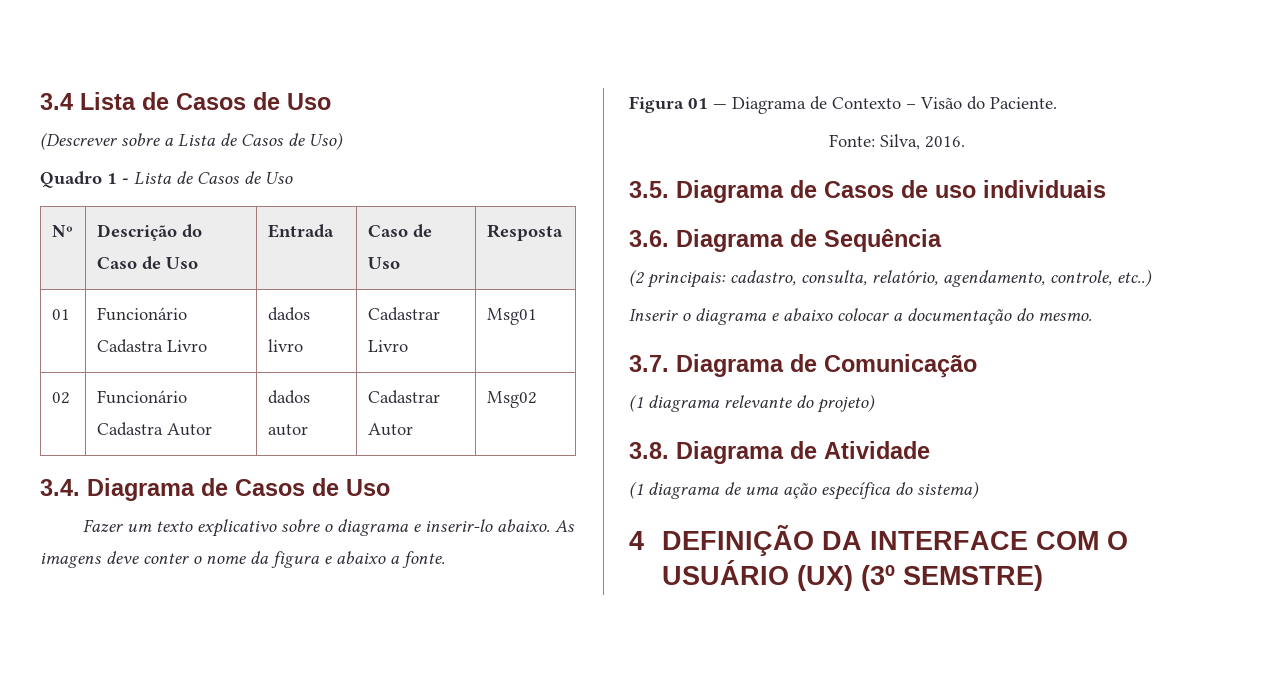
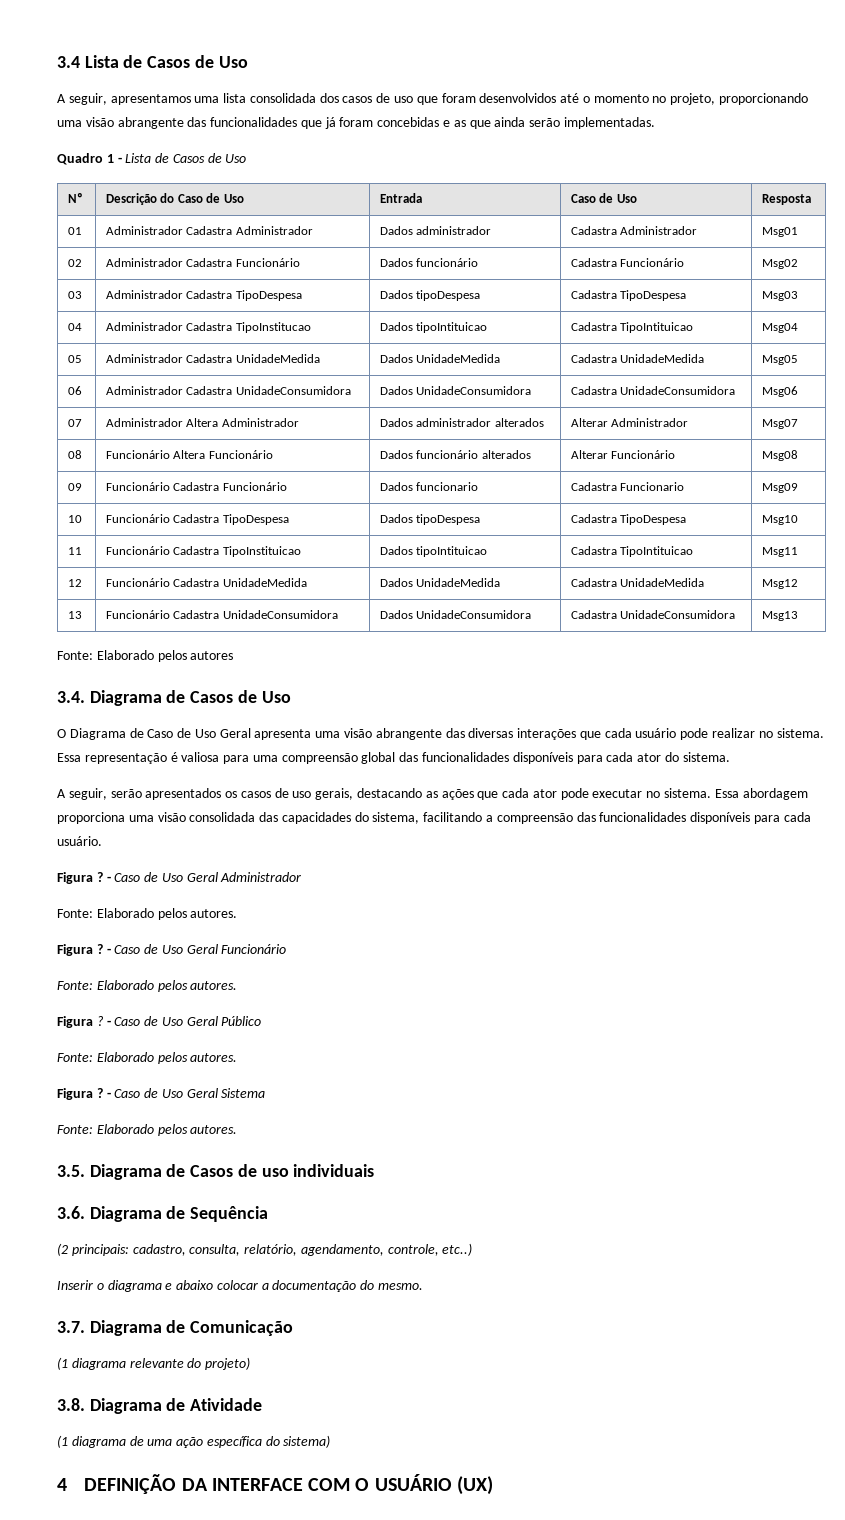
[40,132,343,150] (Descrever sobre a Lista de Casos de Uso) -> [57,93,809,105] [57,117,655,129] A seguir, apresentamos uma lista consolidada dos casos de uso que foram desenvolvidos até o momento no projeto, proporcionando uma visão abrangente das funcionalidades que já foram concebidas e as que ainda serão implementadas.
[96,307,187,321] [96,339,207,353] [267,307,310,321] [267,339,303,352] [367,307,440,321] [367,340,408,352] [486,308,537,325] [51,392,70,404] [96,390,187,404] [96,422,212,436] [267,390,310,404] [267,424,308,436] [367,390,440,404] [367,423,413,436] [486,391,537,408] Funcionário Cadastra Livro | dados livro | Cadastrar Livro | Msg01 // 02 | Funcionário Cadastra Autor | dados autor | Cadastrar Autor | Msg02 -> [106,226,313,235] [380,226,492,235] [571,226,698,235] [762,227,799,237] [68,259,83,267] [106,258,300,267] [380,258,479,267] [571,258,685,267] [762,259,799,269] [68,291,83,299] [106,290,302,301] [380,290,481,301] [571,290,687,301] [762,291,799,301] [68,323,83,331] [106,322,311,333] [380,322,488,333] [571,322,694,333] [762,323,799,333] [68,355,83,363] [106,354,320,363] [380,354,501,363] [571,354,705,363] [762,355,799,365] [68,386,83,395] [106,386,351,395] [380,386,532,395] [571,386,736,395] [762,386,799,397] [68,419,83,427] [106,418,299,427] [380,418,544,427] [571,418,689,427] [762,419,799,429] [68,450,83,459] [106,450,273,459] [380,450,531,459] [571,450,676,459] [762,450,799,461] [68,483,83,491] [106,482,287,491] [380,482,479,491] [571,482,685,491] [762,483,799,493] [68,515,83,523] [106,514,289,525] [380,514,481,525] [571,514,687,525] [762,515,799,525] [68,547,83,555] [106,546,301,557] [380,546,488,557] [571,546,694,557] [762,547,799,557] [68,579,83,587] [106,578,307,587] [380,578,501,587] [571,578,705,587] [762,579,799,589] [68,611,83,619] [106,610,338,619] [380,610,532,619] [571,610,736,619] [762,611,799,621] [57,650,234,662] Administrador Cadastra Administrador | Dados administrador | Cadastra Administrador | Msg01 // 02 | Administrador Cadastra Funcionário | Dados funcionário | Cadastra Funcionário | Msg02 // 03 | Administrador Cadastra TipoDespesa | Dados tipoDespesa | Cadastra TipoDespesa | Msg03 // 04 | Administrador Cadastra TipoInstitucao | Dados tipoIntituicao | Cadastra TipoIntituicao | Msg04 // 05 | Administrador Cadastra UnidadeMedida | Dados UnidadeMedida | Cadastra UnidadeMedida | Msg05 // 06 | Administrador Cadastra UnidadeConsumidora | Dados UnidadeConsumidora | Cadastra UnidadeConsumidora | Msg06 // 07 | Administrador Altera Administrador | Dados administrador alterados | Alterar Administrador | Msg07 // 08 | Funcionário Altera Funcionário | Dados funcionário alterados | Alterar Funcionário | Msg08 // 09 | Funcionário Cadastra Funcionário | Dados funcionario | Cadastra Funcionario | Msg09 // 10 | Funcionário Cadastra TipoDespesa | Dados tipoDespesa | Cadastra TipoDespesa | Msg10 // 11 | Funcionário Cadastra TipoInstituicao | Dados tipoIntituicao | Cadastra TipoIntituicao | Msg11 // 12 | Funcionário Cadastra UnidadeMedida | Dados UnidadeMedida | Cadastra UnidadeMedida | Msg12 // 13 | Funcionário Cadastra UnidadeConsumidora | Dados UnidadeConsumidora | Cadastra UnidadeConsumidora | Msg13 // Fonte: Elaborado pelos autores
[82,519,574,537] [40,551,445,568] [629,96,1057,114] [829,134,965,150] Fazer um texto explicativo sobre o diagrama e inserir-lo abaixo. As imagens deve conter o nome da figura e abaixo a fonte. // Figura 01 — Diagrama de Contexto – Visão do Paciente. // Fonte: Silva, 2016. -> [57,728,824,740] [57,752,730,764] [57,788,808,800] [57,812,811,824] [57,836,102,846] [57,872,302,884] [57,908,238,920] [57,944,287,956] [57,980,238,992] [57,1016,262,1028] [57,1052,238,1064] [57,1088,266,1100] [57,1124,238,1136] O Diagrama de Caso de Uso Geral apresenta uma visão abrangente das diversas interações que cada usuário pode realizar no sistema. Essa representação é valiosa para uma compreensão global das funcionalidades disponíveis para cada ator do sistema. // A seguir, serão apresentados os casos de uso gerais, destacando as ações que cada ator pode executar no sistema. Essa abordagem proporciona uma visão consolidada das capacidades do sistema, facilitando a compreensão das funcionalidades disponíveis para cada usuário. // Figura ? - Caso de Uso Geral Administrador // Fonte: Elaborado pelos autores. // Figura ? - Caso de Uso Geral Funcionário // Fonte: Elaborado pelos autores. // Figura ? - Caso de Uso Geral Público // Fonte: Elaborado pelos autores. // Figura ? - Caso de Uso Geral Sistema // Fonte: Elaborado pelos autores.
[860,565,1043,591] (3º SEMSTRE) -> (493, 1485) none

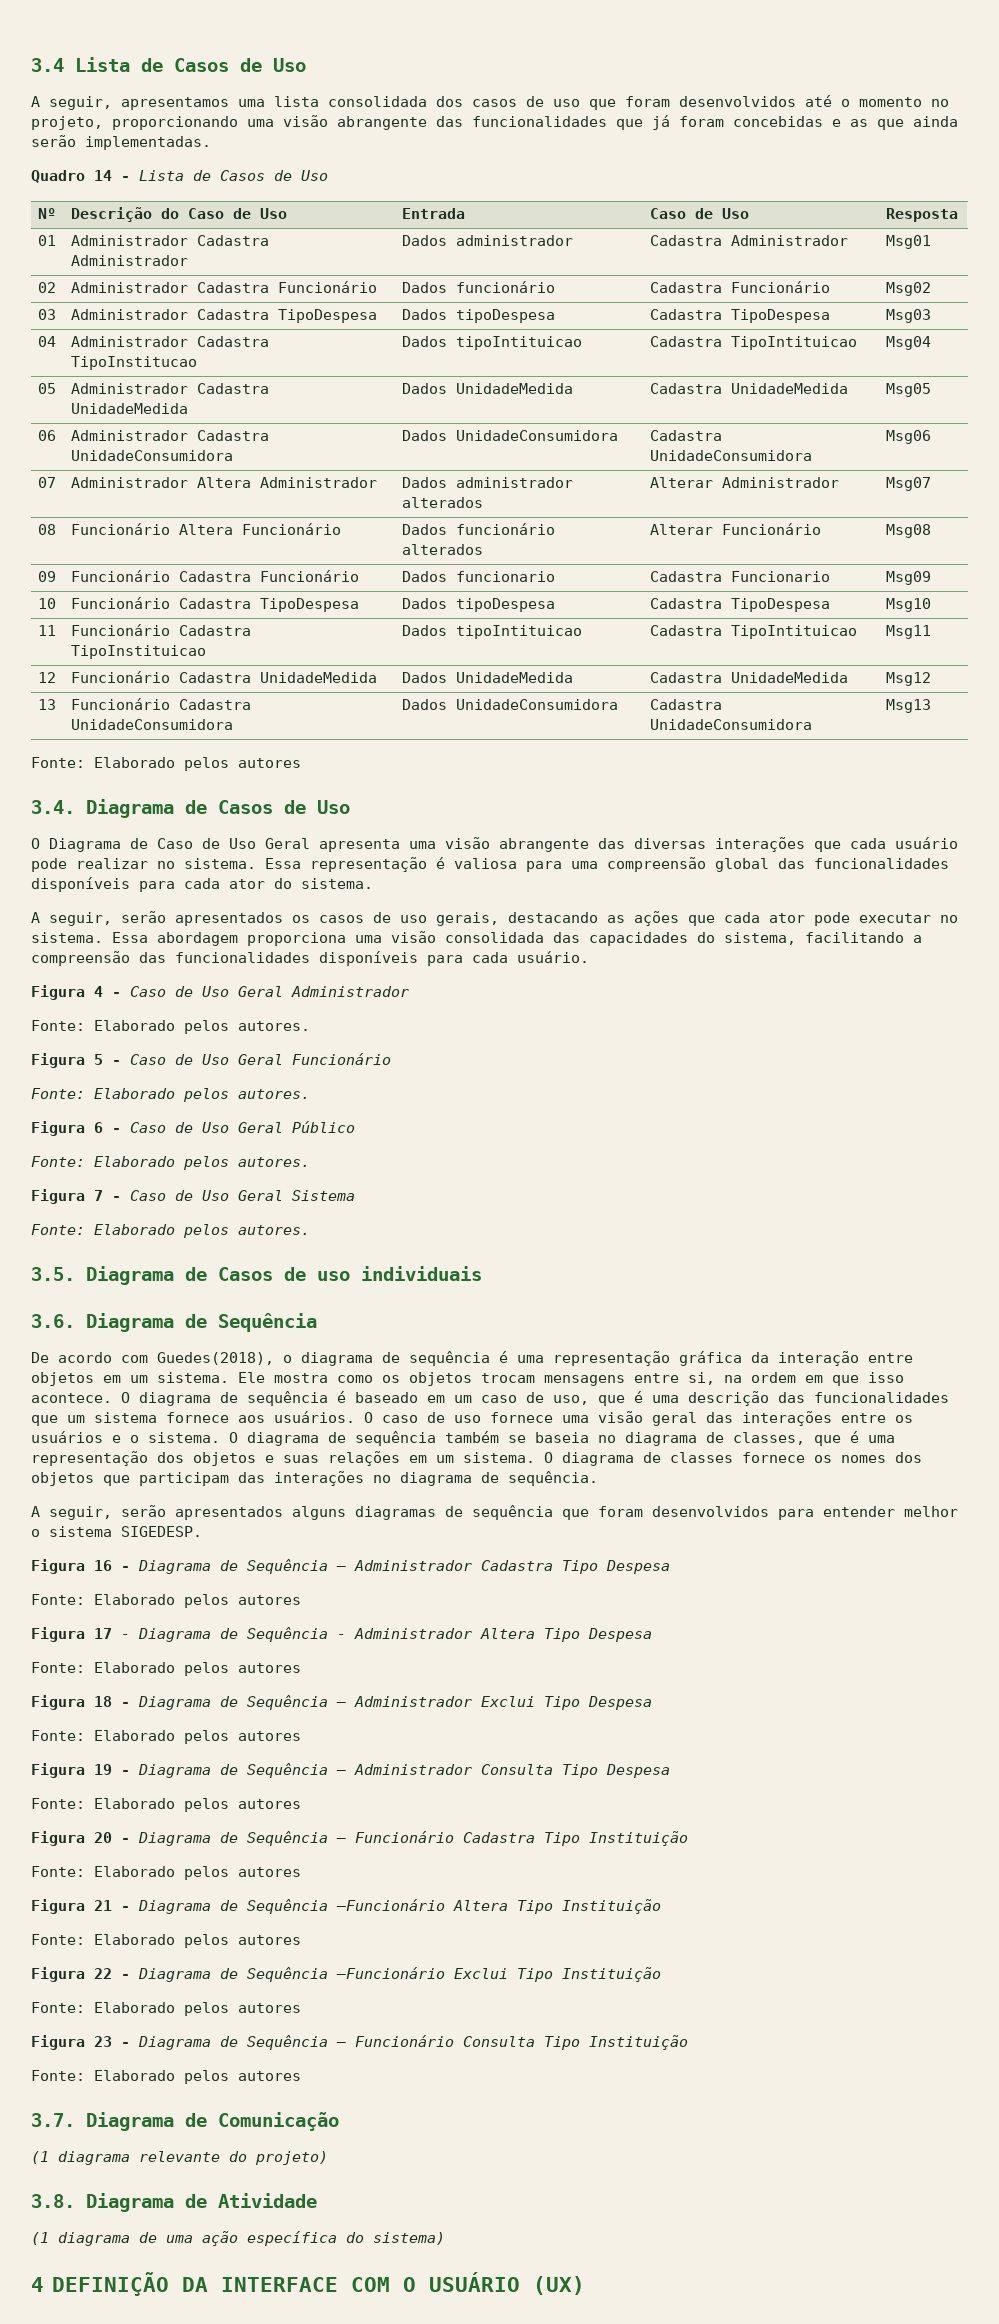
[106,154,114,163] 1 -> [94,170,112,181] 14
[96,872,103,882] ? -> [94,986,103,997] 4
[96,944,103,954] ? -> [94,1054,103,1065] 5
[96,1016,104,1026] ? -> [94,1122,103,1133] 6
[96,1088,103,1098] ? -> [94,1190,103,1201] 7
[57,1243,473,1256] [57,1280,424,1292] (2 principais: cadastro, consulta, relatório, agendamento, controle, etc..) // Inserir o diagrama e abaixo colocar a documentação do mesmo. -> [31,1351,913,1366] [31,1372,904,1386] [31,1391,949,1406] [31,1411,913,1426] [31,1431,895,1446] [31,1451,922,1466] [31,1471,598,1486] [31,1505,958,1520] [31,1526,202,1537] [31,1559,670,1574] [31,1594,301,1608] [31,1627,652,1642] [31,1662,301,1676] [31,1695,652,1710] [31,1730,301,1744] [31,1763,670,1778] [31,1798,301,1812] [31,1831,688,1846] [31,1866,301,1880] [31,1899,661,1914] [31,1934,301,1948] [31,1967,661,1982] [31,2002,301,2016] [31,2035,688,2050] [31,2070,301,2084] De acordo com Guedes(2018), o diagrama de sequência é uma representação gráfica da interação entre objetos em um sistema. Ele mostra como os objetos trocam mensagens entre si, na ordem em que isso acontece. O diagrama de sequência é baseado em um caso de uso, que é uma descrição das funcionalidades que um sistema fornece aos usuários. O caso de uso fornece uma visão geral das interações entre os usuários e o sistema. O diagrama de sequência também se baseia no diagrama de classes, que é uma representação dos objetos e suas relações em um sistema. O diagrama de classes fornece os nomes dos objetos que participam das interações no diagrama de sequência. // A seguir, serão apresentados alguns diagramas de sequência que foram desenvolvidos para entender melhor o sistema SIGEDESP. // Figura 16 - Diagrama de Sequência – Administrador Cadastra Tipo Despesa // Fonte: Elaborado pelos autores // Figura 17 - Diagrama de Sequência - Administrador Altera Tipo Despesa // Fonte: Elaborado pelos autores // Figura 18 - Diagrama de Sequência – Administrador Exclui Tipo Despesa // Fonte: Elaborado pelos autores // Figura 19 - Diagrama de Sequência – Administrador Consulta Tipo Despesa // Fonte: Elaborado pelos autores // Figura 20 - Diagrama de Sequência – Funcionário Cadastra Tipo Instituição // Fonte: Elaborado pelos autores // Figura 21 - Diagrama de Sequência –Funcionário Altera Tipo Instituição // Fonte: Elaborado pelos autores // Figura 22 - Diagrama de Sequência –Funcionário Exclui Tipo Instituição // Fonte: Elaborado pelos autores // Figura 23 - Diagrama de Sequência – Funcionário Consulta Tipo Instituição // Fonte: Elaborado pelos autores

